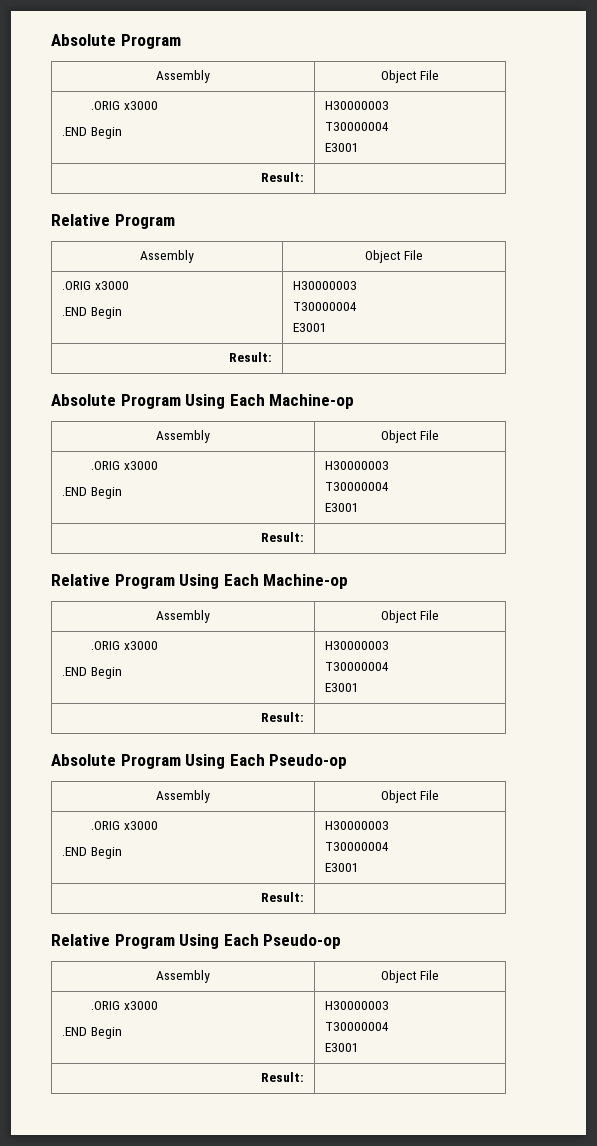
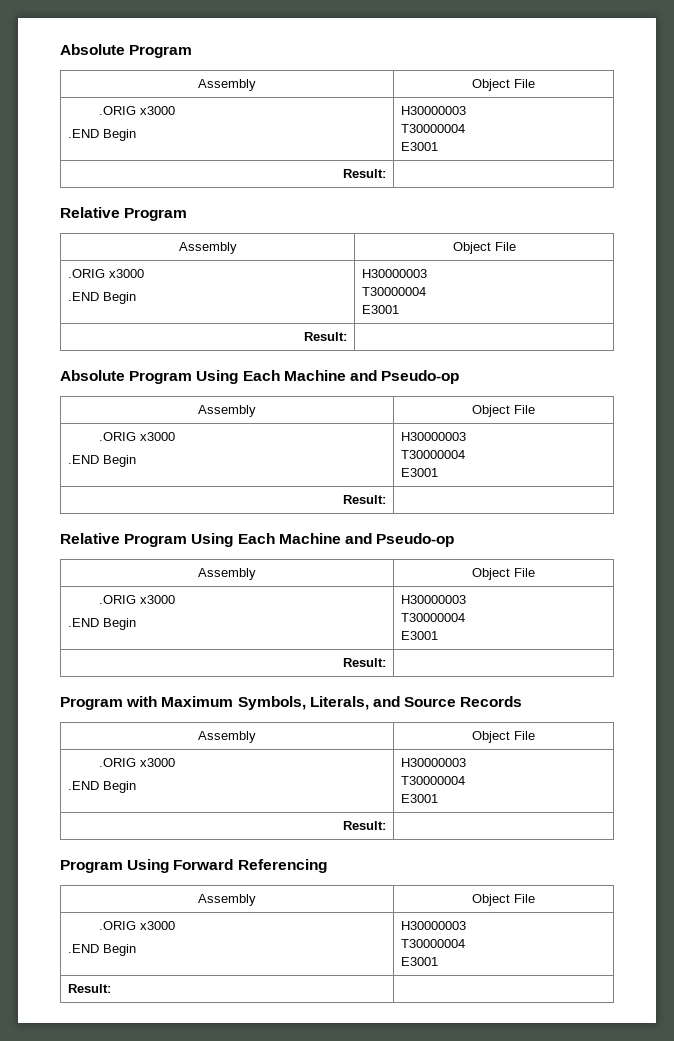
[269,394,355,409] [156,430,210,443] [380,430,440,443] [91,461,158,470] [61,487,122,499] [324,461,389,470] [324,482,389,491] [324,503,359,512] [261,532,305,542] [51,574,349,589] [156,610,210,623] [380,610,440,623] [91,641,158,650] [61,667,122,679] [324,641,389,650] [324,662,389,671] [324,683,359,692] [261,712,305,722] [51,754,265,769] Machine-op // Assembly | Object File // .ORIG x3000 // .END Begin | H30000003 // T30000004 // E3001 // Result: | // Relative Program Using Each Machine-op // Assembly | Object File // .ORIG x3000 // .END Begin | H30000003 // T30000004 // E3001 // Result: | // Absolute Program Using Each -> [283,370,377,381] Machine and
(259, 940) none -> [278,533,372,544] Machine and
(305, 1077) none -> [60,696,523,710] [198,731,256,743] [472,731,535,743] [98,758,175,767] [67,781,136,793] [400,758,466,767] [400,776,465,785] [400,794,438,803] [343,821,387,830] [60,859,327,873] [198,894,256,906] [472,894,535,906] [98,921,175,930] [67,944,136,956] [400,921,466,930] [400,939,465,948] [400,957,438,966] [67,984,111,993] // Program with Maximum Symbols, Literals, and Source Records // Assembly | Object File // .ORIG x3000 // .END Begin | H30000003 // T30000004 // E3001 // Result: | // Program Using Forward Referencing // Assembly | Object File // .ORIG x3000 // .END Begin | H30000003 // T30000004 // E3001 // Result: |

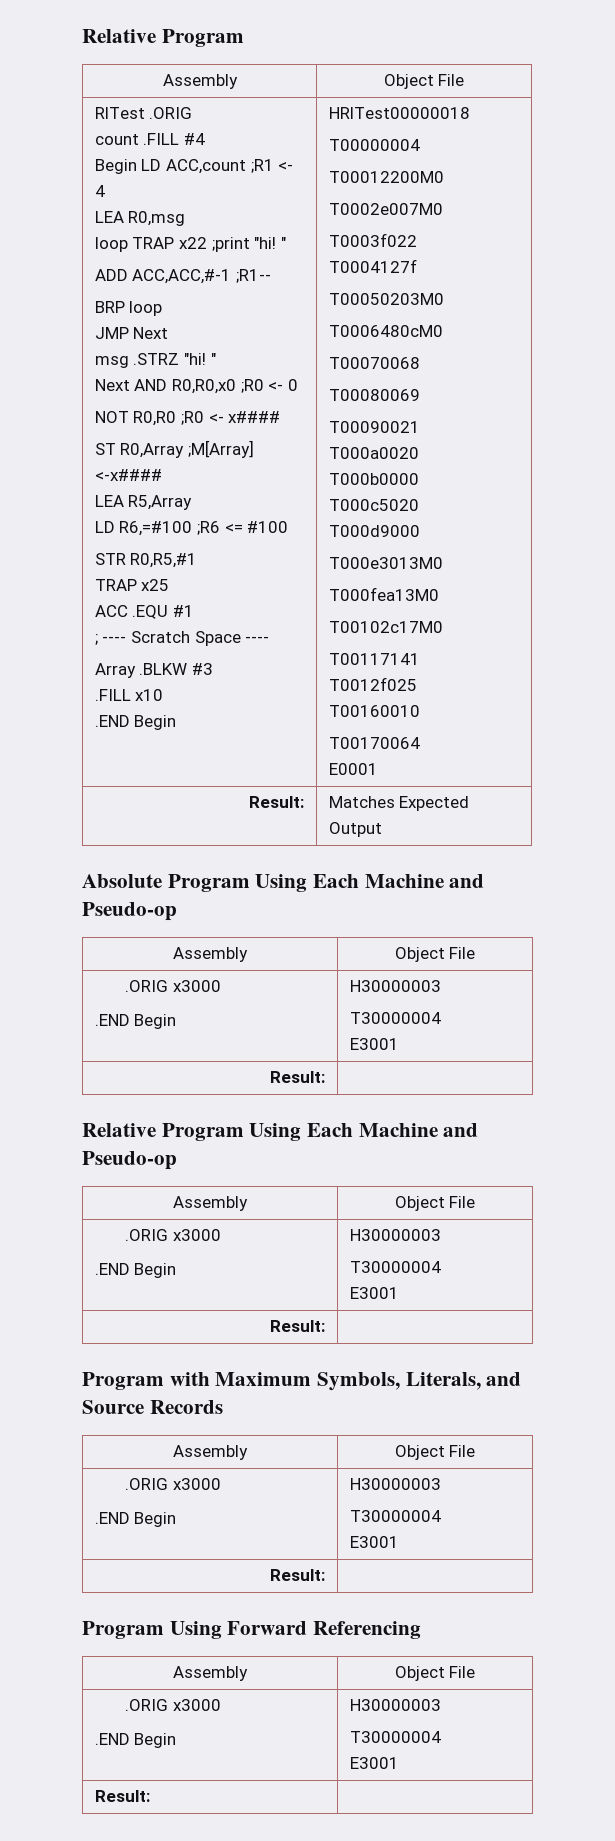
[60,44,193,58] [198,79,256,91] [472,79,535,91] [98,106,175,115] [67,129,136,141] [400,106,466,115] [400,124,465,133] [400,142,438,151] [343,169,387,178] Absolute Program // Assembly | Object File // .ORIG x3000 // .END Begin | H30000003 // T30000004 // E3001 // Result: | // -> (82, 36) none
[67,269,144,278] [67,292,136,304] [361,269,427,278] [361,287,426,296] [361,305,399,314] [304,332,348,341] .ORIG x3000 // .END Begin | H30000003 // T30000004 // E3001 // Result: | -> [94,107,193,119] [94,133,206,145] [94,159,294,174] [94,185,105,197] [94,211,186,226] [94,237,286,252] [94,269,272,284] [94,301,163,316] [94,327,169,339] [94,353,216,368] [94,379,298,394] [94,411,281,426] [94,440,255,458] [94,469,162,481] [94,495,193,510] [94,521,289,536] [94,553,198,568] [94,579,170,591] [94,605,195,619] [94,631,270,646] [94,663,214,678] [94,689,164,701] [94,715,177,730] [328,107,470,119] [328,139,420,151] [328,171,444,183] [328,203,443,215] [328,233,417,247] [328,259,417,273] [328,293,444,305] [328,325,443,337] [328,357,420,369] [328,389,420,401] [328,421,420,433] [328,447,419,459] [328,473,419,485] [328,499,419,511] [328,525,420,537] [328,557,443,569] [328,587,439,601] [328,621,443,633] [328,653,420,665] [328,677,417,691] [328,705,420,717] [328,737,420,749] [328,763,378,775] [249,796,305,808] [328,796,470,811] [328,822,382,837] RlTest .ORIG // count .FILL #4 // Begin LD ACC,count ;R1 <- 4 // LEA R0,msg // loop TRAP x22 ;print "hi! " // ADD ACC,ACC,#-1 ;R1-- // BRP loop // JMP Next // msg .STRZ "hi! " // Next AND R0,R0,x0 ;R0 <- 0 // NOT R0,R0 ;R0 <- x#### // ST R0,Array ;M[Array] <-x#### // LEA R5,Array // LD R6,=#100 ;R6 <= #100 // STR R0,R5,#1 // TRAP x25 // ACC .EQU #1 // ; ---- Scratch Space ---- // Array .BLKW #3 // .FILL x10 // .END Begin | HRlTest00000018 // T00000004 // T00012200M0 // T0002e007M0 // T0003f022 // T0004127f // T00050203M0 // T0006480cM0 // T00070068 // T00080069 // T00090021 // T000a0020 // T000b0000 // T000c5020 // T000d9000 // T000e3013M0 // T000fea13M0 // T00102c17M0 // T00117141 // T0012f025 // T00160010 // T00170064 // E0001 // Result: | Matches Expected Output

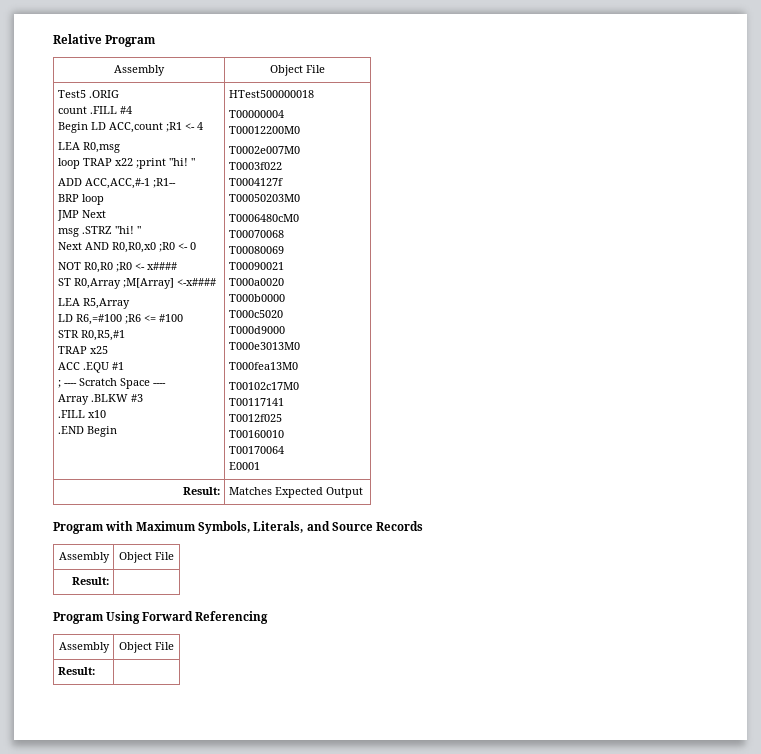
[94,107,145,119] RlTest -> [57,90,86,98] Test5
[328,107,470,119] HRlTest00000018 -> [228,90,314,98] HTest500000018
[82,874,485,892] [82,902,177,921] [173,947,248,962] [394,947,476,962] [125,980,221,992] [94,1014,177,1029] [349,980,441,992] [349,1012,441,1024] [349,1038,399,1050] [270,1071,326,1083] [82,1123,479,1141] [82,1151,177,1170] [173,1196,248,1211] [394,1196,476,1211] [125,1229,221,1241] [94,1263,177,1278] [349,1229,441,1241] [349,1261,441,1273] [349,1287,399,1299] [270,1320,326,1332] // Absolute Program Using Each Machine and Pseudo-op // Assembly | Object File // .ORIG x3000 // .END Begin | H30000003 // T30000004 // E3001 // Result: | // Relative Program Using Each Machine and Pseudo-op // Assembly | Object File // .ORIG x3000 // .END Begin | H30000003 // T30000004 // E3001 // Result: | -> (363, 492) none
[125,1478,221,1490] [94,1512,177,1527] [349,1478,441,1490] [349,1510,441,1522] [349,1536,399,1548] // .ORIG x3000 // .END Begin | H30000003 // T30000004 // E3001 -> (174, 556) none
[125,1699,221,1711] [94,1733,177,1748] [349,1699,441,1711] [349,1731,441,1743] [349,1757,399,1769] // .ORIG x3000 // .END Begin | H30000003 // T30000004 // E3001 -> (174, 646) none

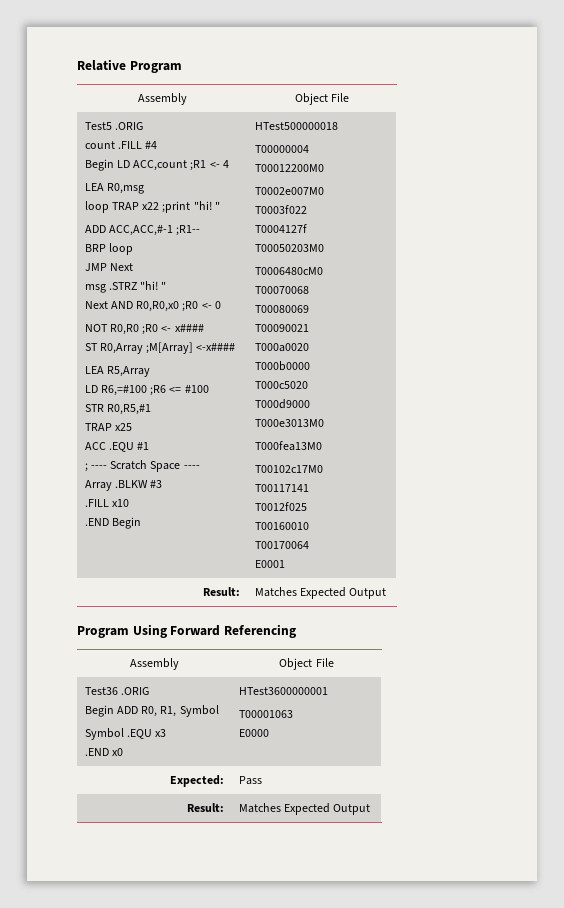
[53,521,423,534] [58,552,110,563] [119,552,174,563] [72,577,110,585] // Program with Maximum Symbols, Literals, and Source Records // Assembly | Object File // Result: | -> (387, 593) none
[57,667,95,675] Result: | -> [84,687,149,695] [84,705,219,717] [84,728,167,740] [84,748,123,756] [238,687,328,695] [238,710,293,718] [238,729,269,737] [170,775,225,787] [238,776,262,785] [187,803,225,812] [238,803,371,815] Test36 .ORIG // Begin ADD R0, R1, Symbol // Symbol .EQU x3 // .END x0 | HTest3600000001 // T00001063 // E0000 // Expected: | Pass // Result: | Matches Expected Output

